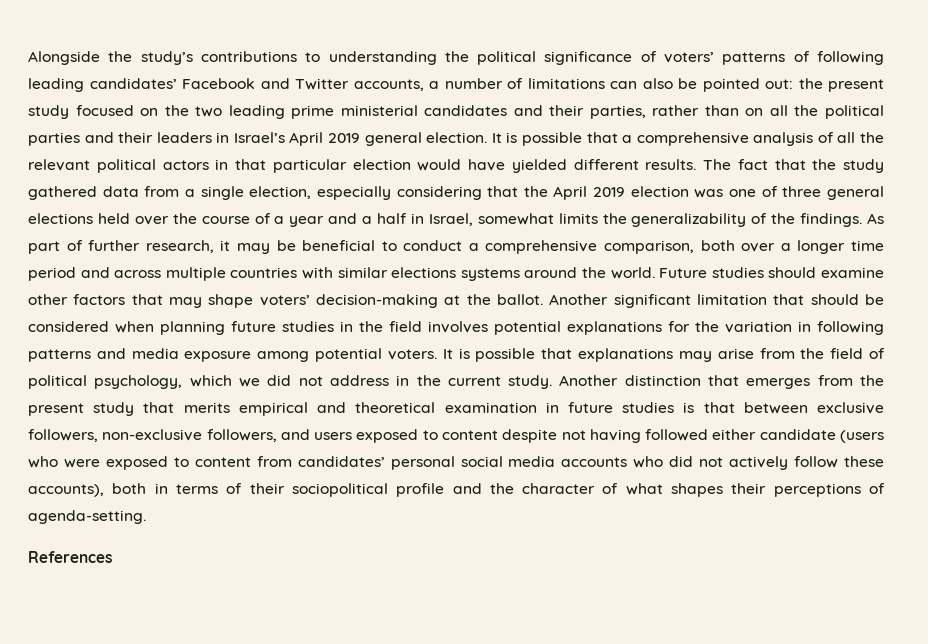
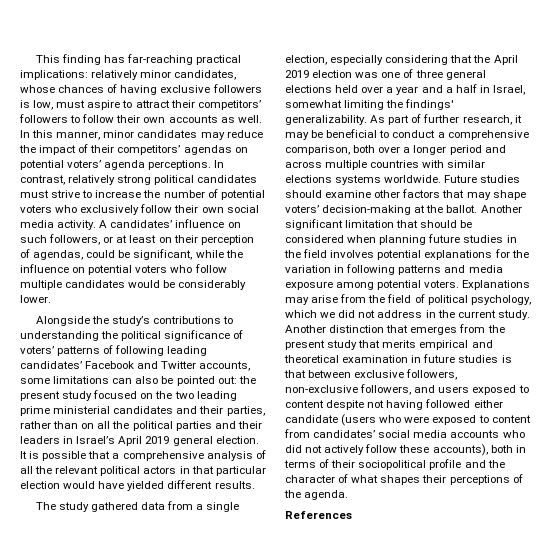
(28, 58) none -> [35,54,242,65] [20,70,237,80] [20,84,262,95] [20,100,261,110] [19,114,262,123] [20,130,263,140] [19,144,248,155] [20,160,225,170] [20,175,258,185] [20,189,265,200] [20,204,259,215] [20,219,241,230] [20,234,254,245] [20,249,243,260] [20,264,227,275] [20,280,247,290] [20,295,51,303] This finding has far-reaching practical implications: relatively minor candidates, whose chances of having exclusive followers is low, must aspire to attract their competitors’ followers to follow their own accounts as well. In this manner, minor candidates may reduce the impact of their competitors’ agendas on potential voters’ agenda perceptions. In contrast, relatively strong political candidates must strive to increase the number of potential voters who exclusively follow their own social media activity. A candidates’ influence on such followers, or at least on their perception of agendas, could be significant, while the influence on potential voters who follow multiple candidates would be considerably lower. //
[429,78,523,89] a number of -> [20,378,50,384] some
[703,159,837,170] The fact that the -> [35,502,56,510] // The
[172,213,271,224] the course of -> (384, 89) none
[558,213,863,227] limits the generalizability of the findings. -> [344,99,455,110] [285,115,367,125] limiting the findings' generalizability.
[851,240,885,251] time -> (447, 150) none
[524,267,655,279] around the world. -> [384,175,442,183] worldwide.
[442,348,674,362] It is possible that explanations -> [462,280,531,290] Explanations
[390,456,455,470] personal -> (376, 434) none
[28,510,146,524] agenda-setting. -> [284,490,349,500] the agenda.

